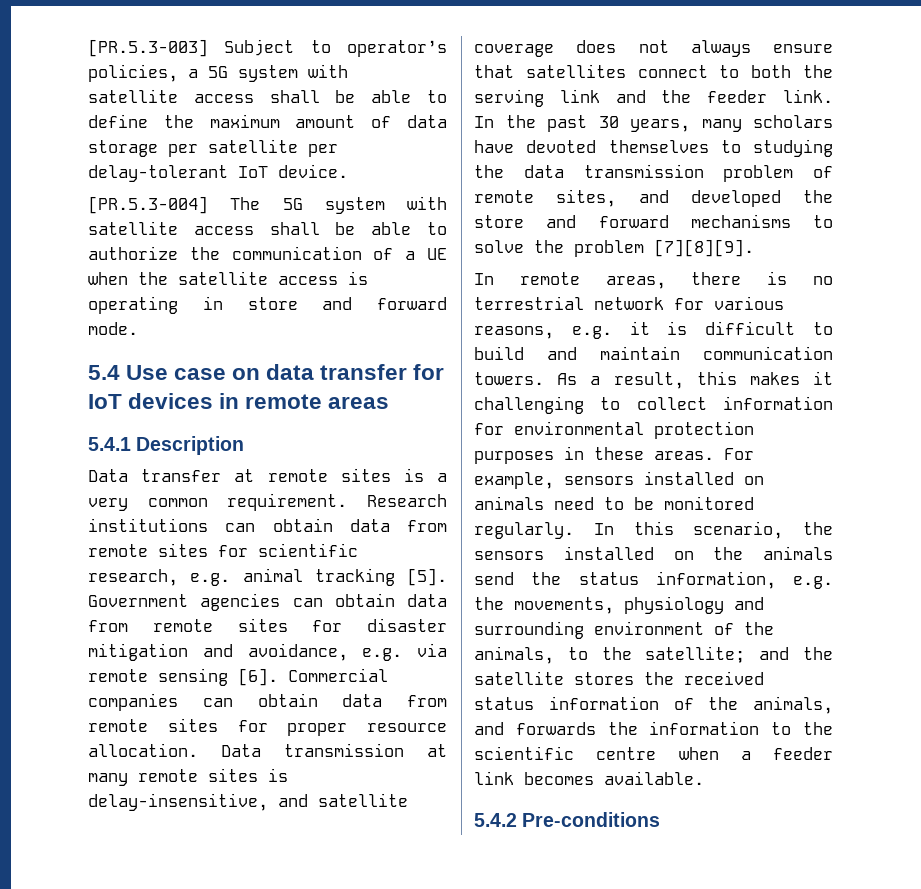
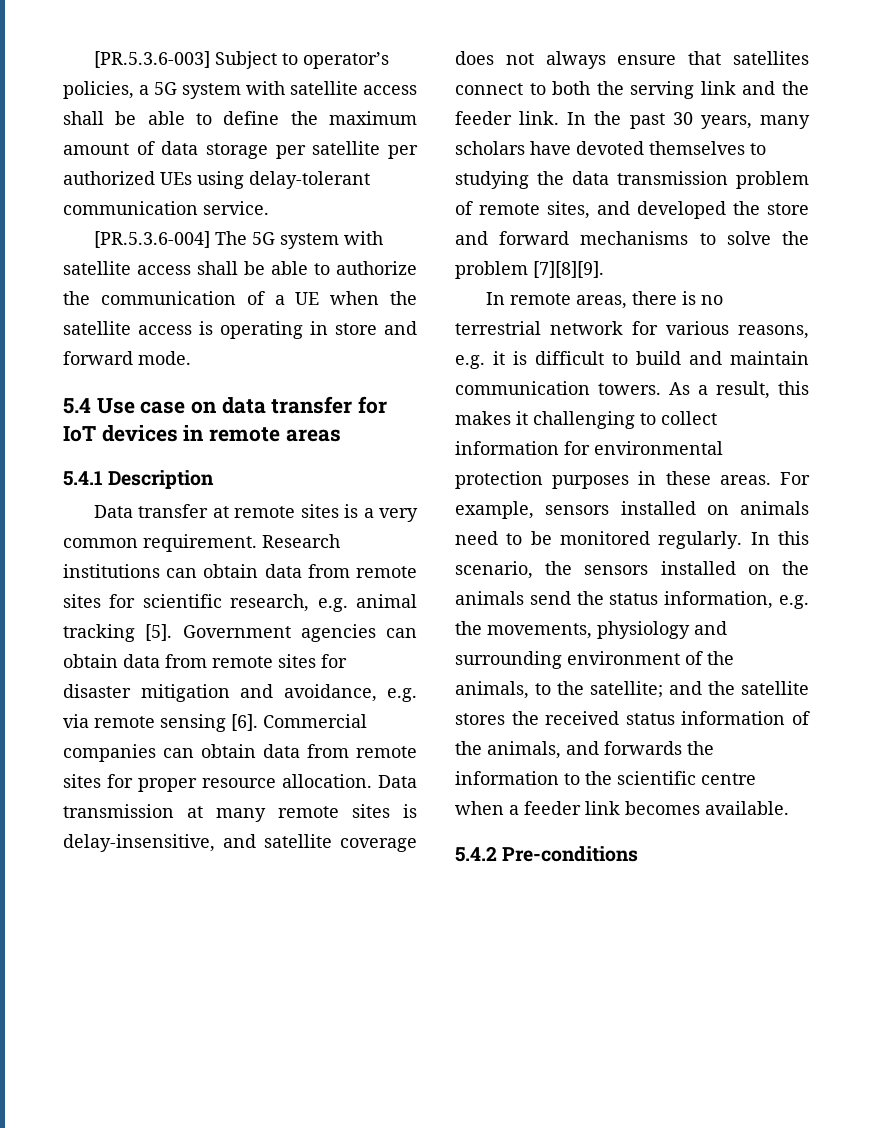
[88,39,208,57] [PR.5.3-003] -> [93,51,210,68] [PR.5.3.6-003]
[88,164,348,182] [88,196,208,214] delay-tolerant IoT device. // [PR.5.3-004] -> [63,171,370,189] [63,201,269,215] [93,231,210,248] authorized UEs using delay-tolerant communication service. // [PR.5.3.6-004]

